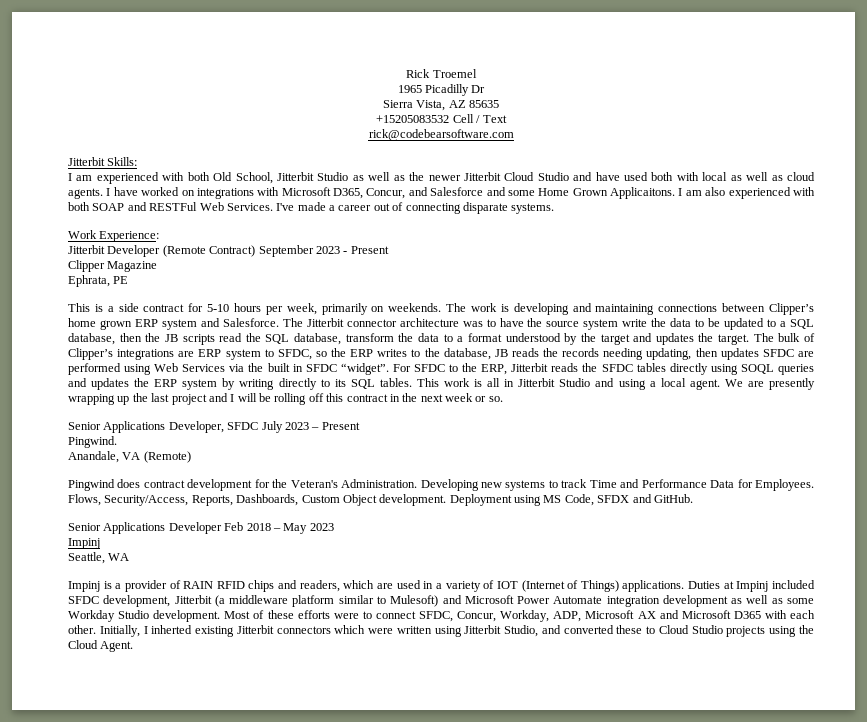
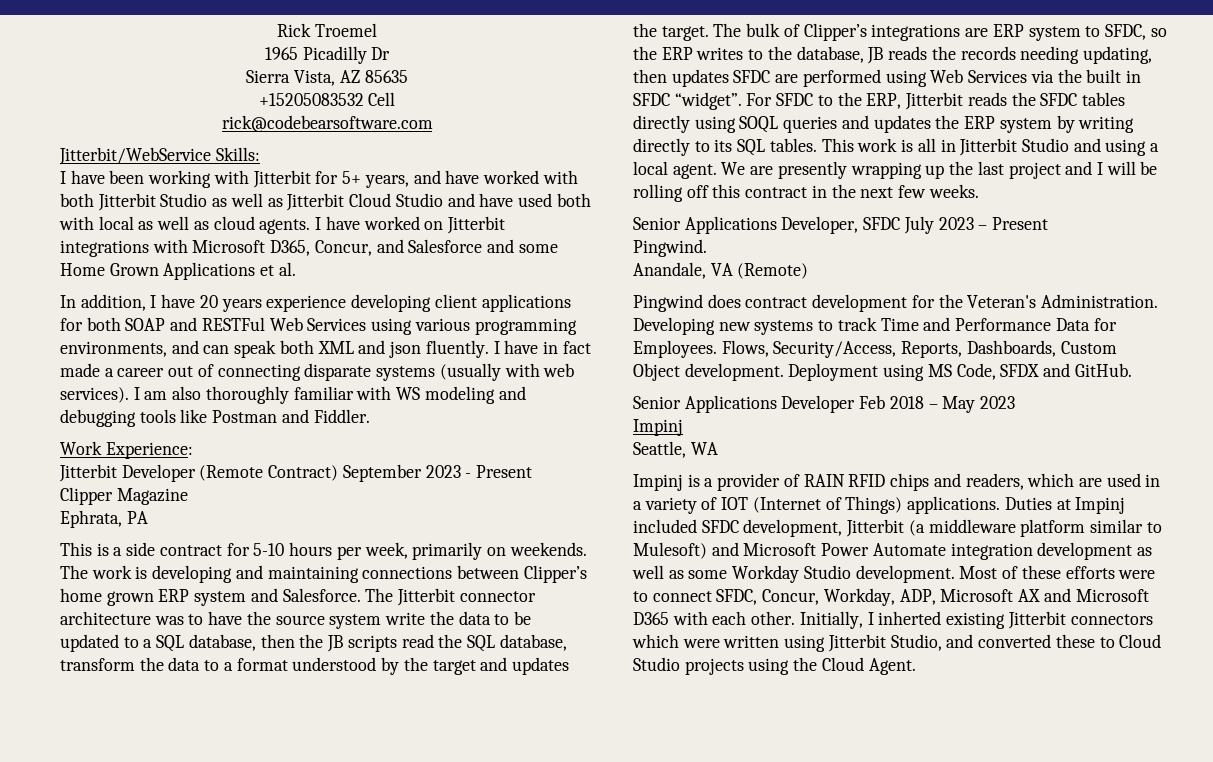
[476,115,507,123] / Text -> (396, 99) none
[68,157,105,166] Jitterbit -> [59,147,211,165] Jitterbit/WebService
[76,172,273,184] am experienced with both Old School, -> [70,170,578,188] [60,193,94,207] have been working with Jitterbit for 5+ years, and have worked with both
[409,172,461,181] the newer -> (283, 202) none
(195, 193) none -> [446,216,505,234] Jitterbit
[610,187,816,199] Applicaitons. I am also experienced with -> [163,262,296,280] [60,294,571,312] [60,318,83,331] Applications et al. // In addition, I have 20 years experience developing client applications for
[226,203,295,211] Services. I've -> [307,318,577,335] [60,340,591,358] Services using various programming environments, and can speak both XML and json fluently. I have in fact
[511,203,555,214] systems. -> [376,363,575,381] [60,386,526,404] [60,409,370,427] systems (usually with web services). I am also thoroughly familiar with WS modeling and debugging tools like Postman and Fiddler.
[113,276,129,284] PE -> [126,511,148,524] PA
[445,393,503,402] week or so. -> [898,184,979,198] few weeks.

